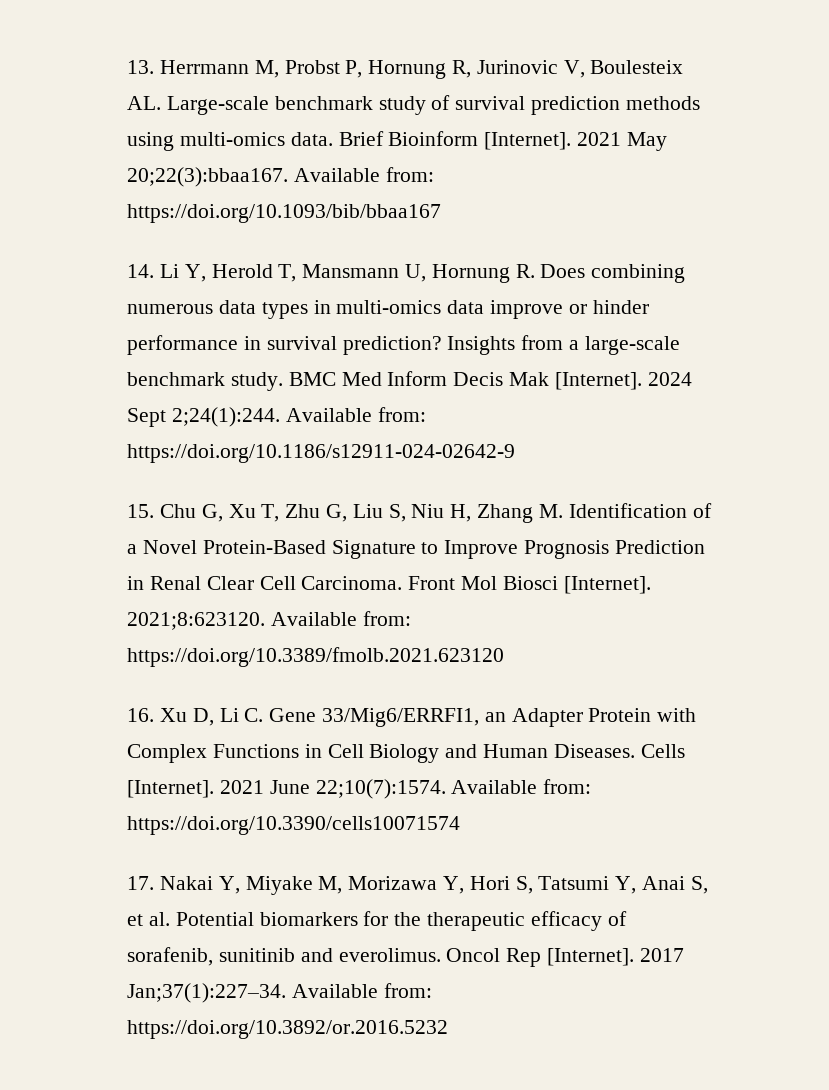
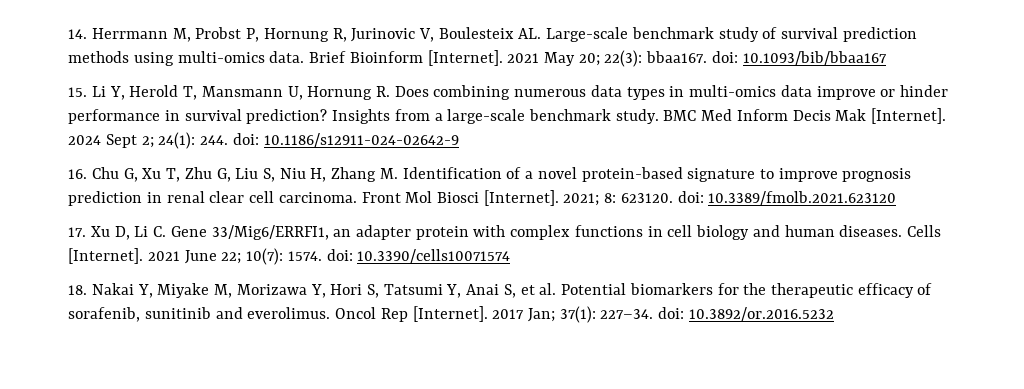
[127,60,155,74] 13. -> [68,29,88,39] 14.
[127,167,434,187] [127,204,442,223] [127,264,155,278] 20;22(3):bbaa167. Available from: https://doi.org/10.1093/bib/bbaa167 // 14. -> [578,50,887,67] [68,87,88,97] 20; 22(3): bbaa167. doi: 10.1093/bib/bbaa167 // 15.
[172,407,426,427] [127,444,516,463] [127,504,155,518] 2;24(1):244. Available from: https://doi.org/10.1186/s12911-024-02642-9 // 15. -> [141,132,459,149] [68,169,88,179] 2; 24(1): 244. doi: 10.1186/s12911-024-02642-9 // 16.
[143,540,705,559] [127,576,651,594] [127,611,411,630] [127,647,505,667] [127,708,155,722] Novel Protein-Based Signature to Improve Prognosis Prediction in Renal Clear Cell Carcinoma. Front Mol Biosci [Internet]. 2021;8:623120. Available from: https://doi.org/10.3389/fmolb.2021.623120 // 16. -> [537,167,912,182] [68,190,897,206] [68,227,87,237] novel protein-based signature to improve prognosis prediction in renal clear cell carcinoma. Front Mol Biosci [Internet]. 2021; 8: 623120. doi: 10.3389/fmolb.2021.623120 // 17.
[511,708,697,727] [127,744,685,763] [127,779,592,799] [127,816,461,835] [127,876,155,890] Adapter Protein with Complex Functions in Cell Biology and Human Diseases. Cells [Internet]. 2021 June 22;10(7):1574. Available from: https://doi.org/10.3390/cells10071574 // 17. -> [356,225,942,240] [68,248,511,265] [68,285,88,295] adapter protein with complex functions in cell biology and human diseases. Cells [Internet]. 2021 June 22; 10(7): 1574. doi: 10.3390/cells10071574 // 18.
[127,983,432,1003] [127,1020,449,1039] Jan;37(1):227–34. Available from: https://doi.org/10.3892/or.2016.5232 -> [528,306,834,323] Jan; 37(1): 227–34. doi: 10.3892/or.2016.5232

